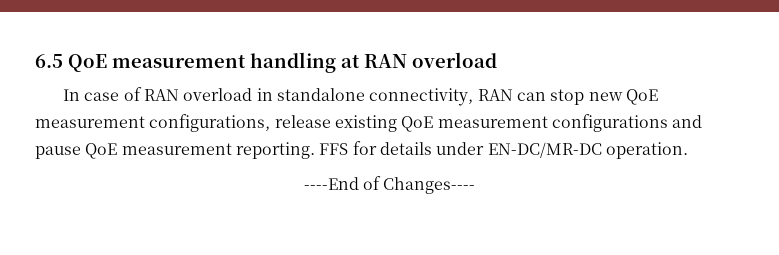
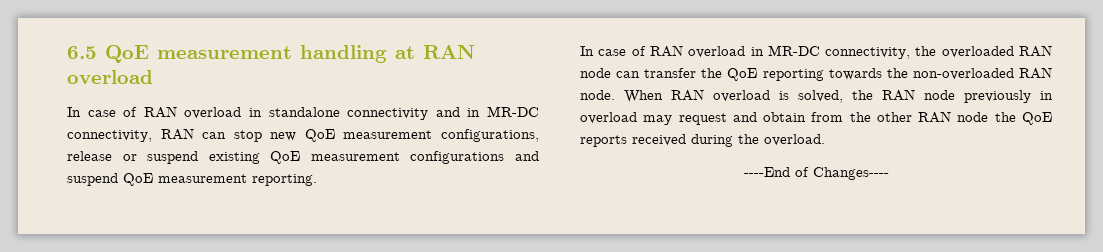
(366, 94) none -> [347,106,539,120] connectivity and in MR-DC
(331, 121) none -> [122,151,199,164] or suspend
[35,146,81,159] pause -> [67,173,118,186] suspend
[319,141,688,159] FFS for details under EN-DC/MR-DC operation. -> [580,45,1052,59] [580,67,1052,81] [580,89,1053,103] [580,111,1052,125] [580,134,825,147] // In case of RAN overload in MR-DC connectivity, the overloaded RAN node can transfer the QoE reporting towards the non-overloaded RAN node. When RAN overload is solved, the RAN node previously in overload may request and obtain from the other RAN node the QoE reports received during the overload.

